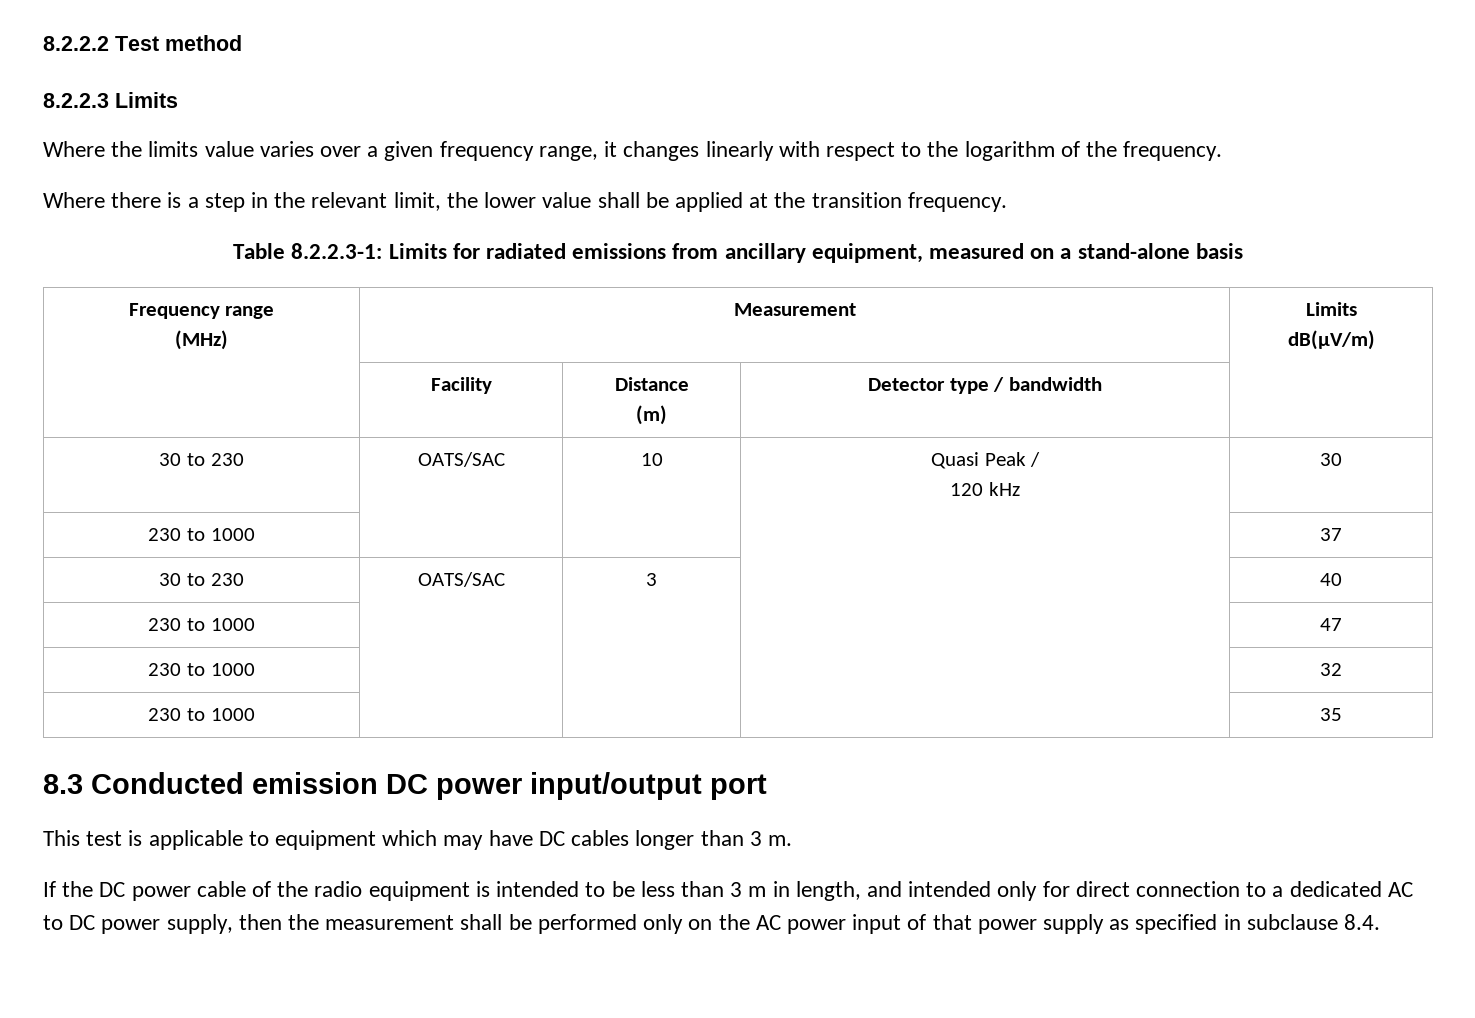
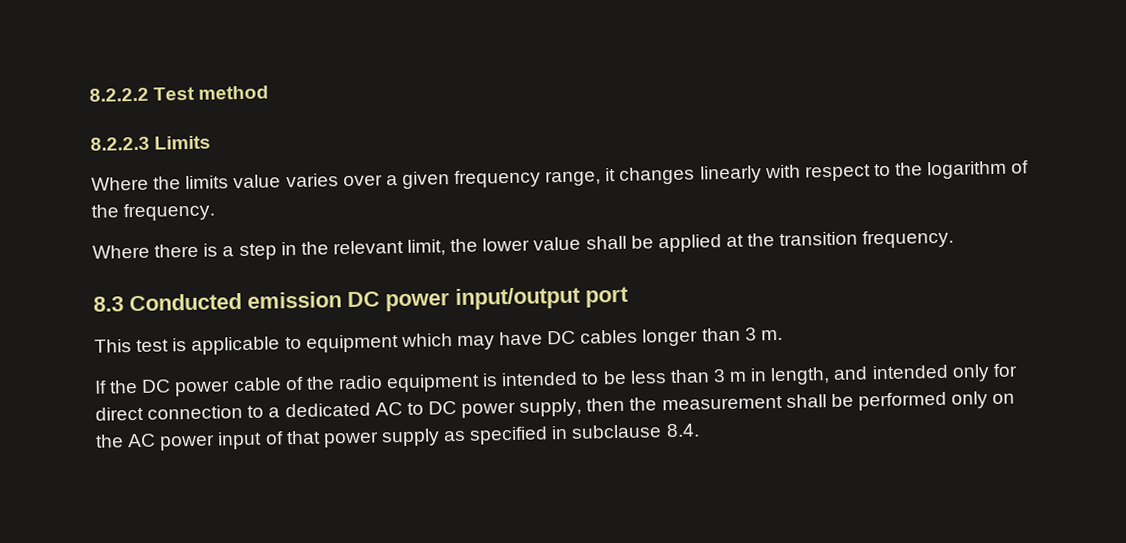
[233,243,1243,263] [128,303,275,319] [175,330,228,350] [733,303,856,316] [1305,302,1357,316] [1287,330,1375,350] [430,377,492,394] [614,377,689,391] [636,405,667,425] [868,377,1102,394] [159,453,244,466] [417,452,505,467] [640,453,663,466] [930,452,1041,469] [950,482,1020,496] [1320,453,1342,466] [148,528,255,541] [1320,528,1342,541] [159,573,244,586] [417,572,505,587] [646,573,657,586] [1320,573,1342,586] [148,618,255,631] [1320,618,1342,631] [148,663,255,676] [1320,663,1342,676] [148,708,255,721] [1320,708,1342,721] // Table 8.2.2.3-1: Limits for radiated emissions from ancillary equipment, measured on a stand-alone basis // Frequency range // (MHz) | Measurement | Limits // dB(μV/m) // | Facility | Distance // (m) | Detector type / bandwidth | // 30 to 230 | OATS/SAC | 10 | Quasi Peak / // 120 kHz | 30 // 230 to 1000 | | | | 37 // 30 to 230 | OATS/SAC | 3 | | 40 // 230 to 1000 | | | | 47 // 230 to 1000 | | | | 32 // 230 to 1000 | | | | 35 -> (955, 239) none

